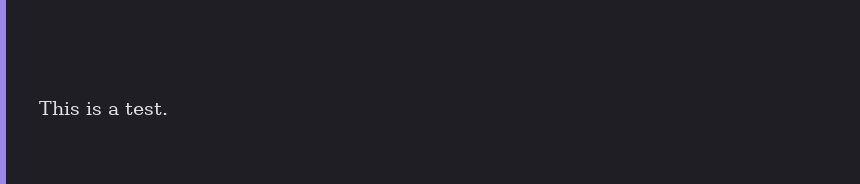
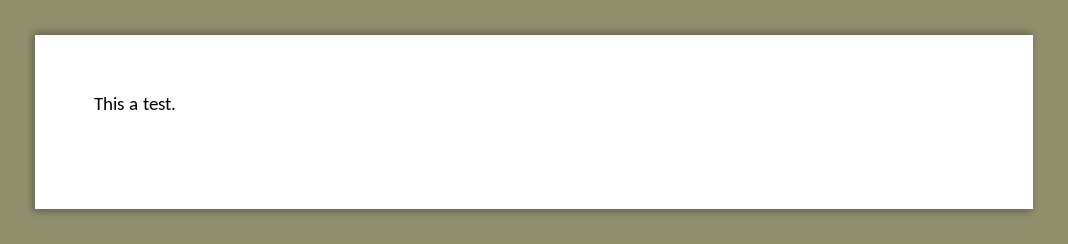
[86,102,102,115] is -> (124, 103) none

